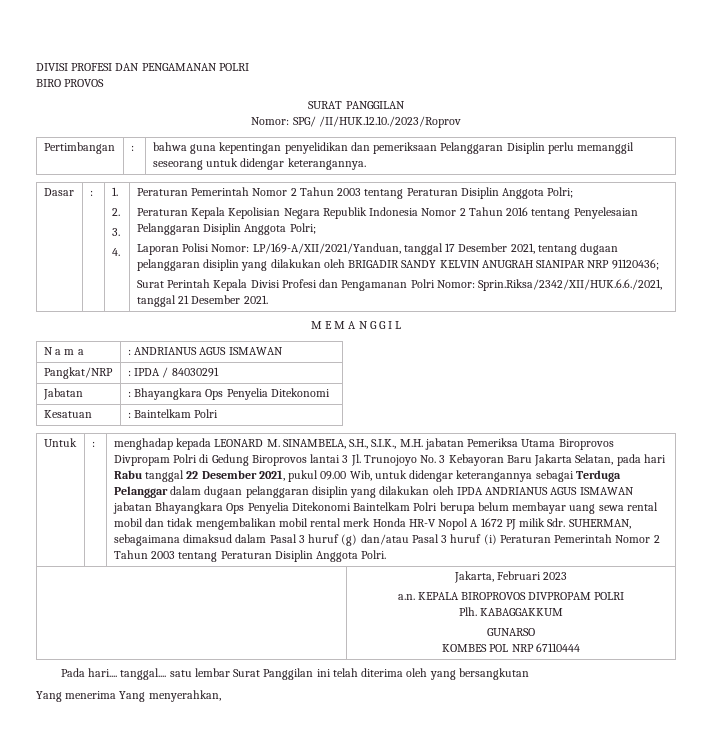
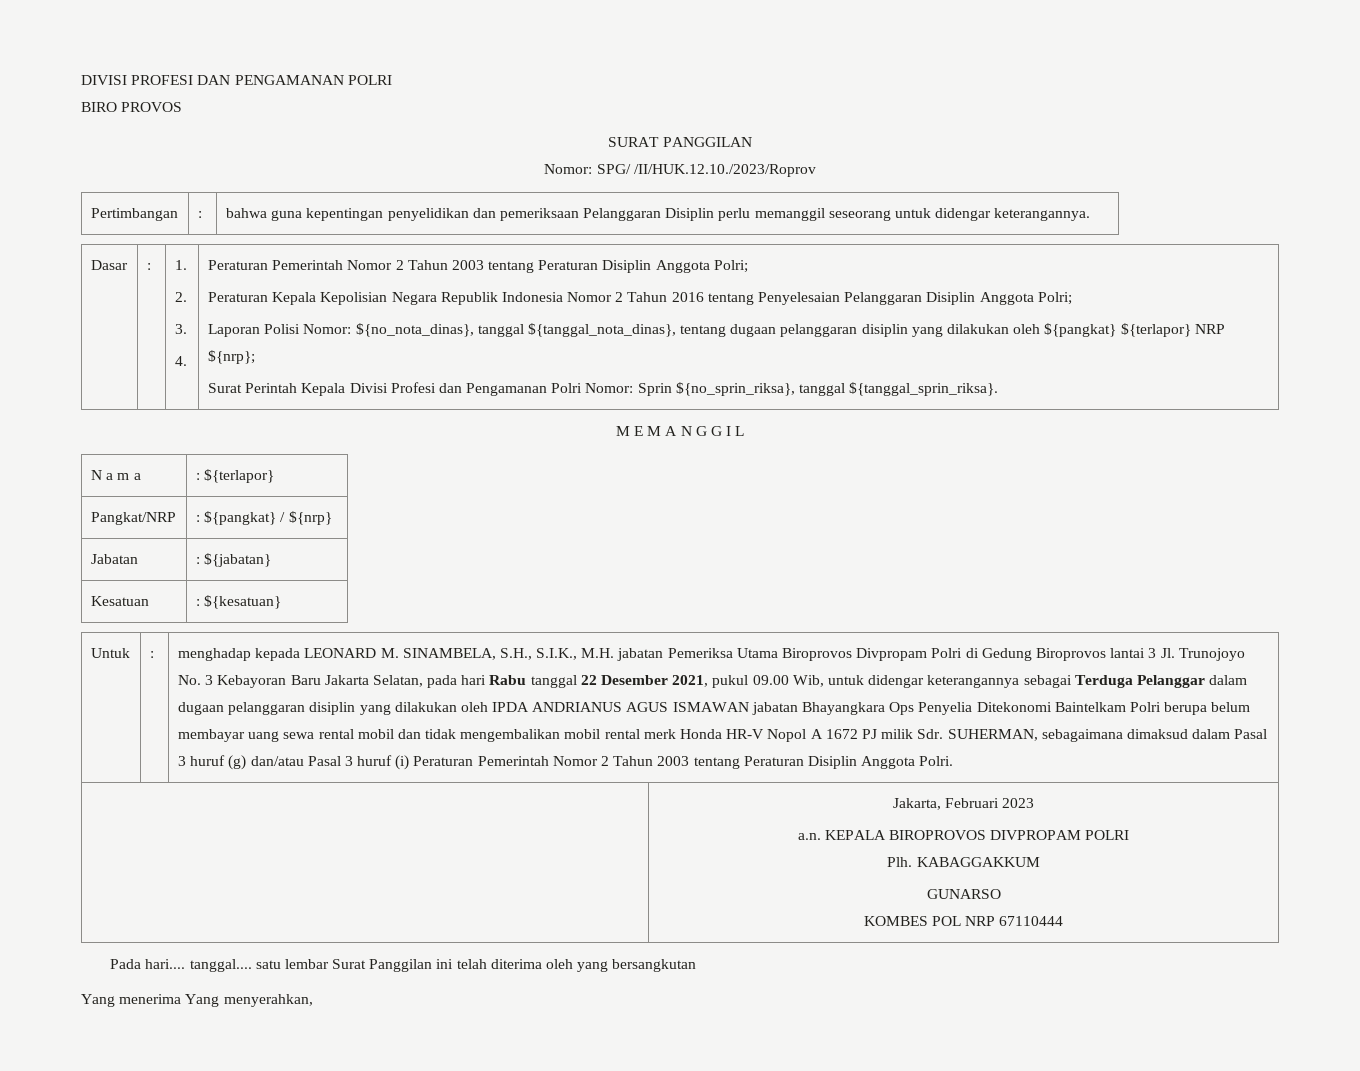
[252,243,535,255] LP/169-A/XII/2021/Yanduan, tanggal 17 Desember 2021, -> [355,323,676,337] ${no_nota_dinas}, tanggal ${tanggal_nota_dinas},
[348,259,659,270] BRIGADIR SANDY KELVIN ANUGRAH SIANIPAR NRP 91120436; -> [1044,323,1225,337] [207,350,255,364] ${pangkat} ${terlapor} NRP ${nrp};
[478,279,663,291] [136,295,268,307] Sprin.Riksa/2342/XII/HUK.6.6./2021, tanggal 21 Desember 2021. -> [637,382,999,396] Sprin ${no_sprin_riksa}, tanggal ${tanggal_sprin_riksa}.
[134,347,283,355] ANDRIANUS AGUS ISMAWAN -> [204,469,275,483] ${terlapor}
[134,367,219,378] IPDA / 84030291 -> [204,511,332,525] ${pangkat} / ${nrp}
[134,388,330,400] Bhayangkara Ops Penyelia Ditekonomi -> [204,553,272,567] ${jabatan}
[134,409,219,418] Baintelkam Polri -> [204,595,282,609] ${kesatuan}

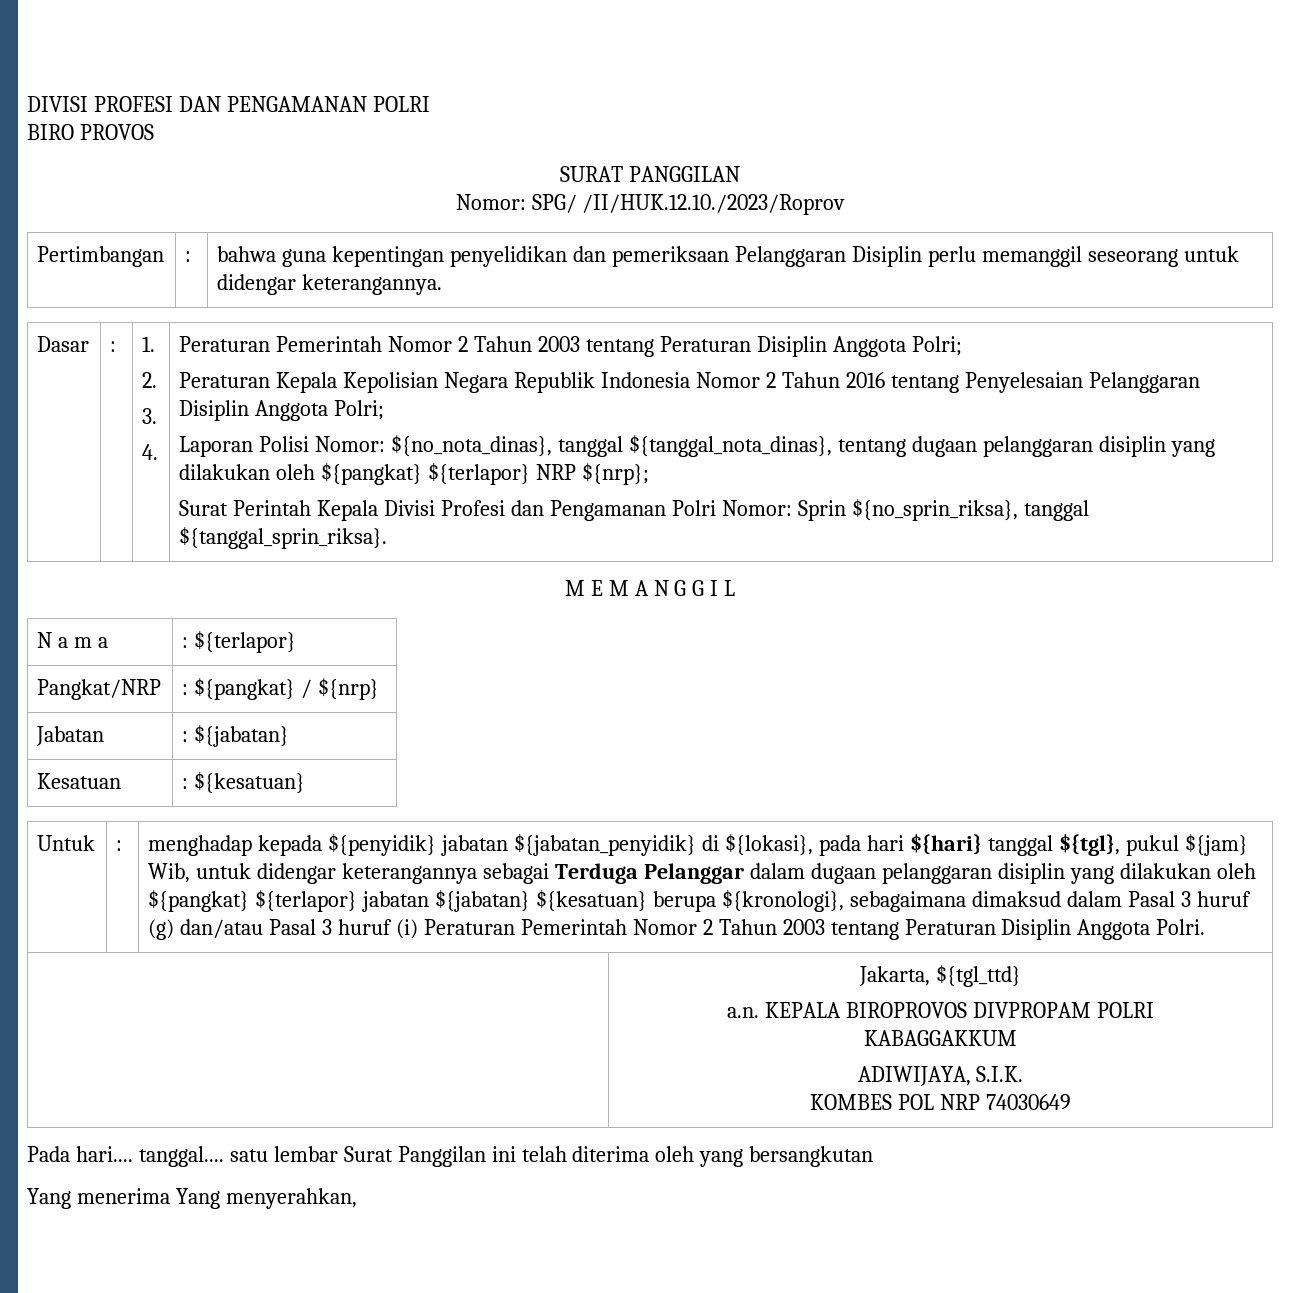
[304,648,1245,661] [177,675,789,688] LEONARD M. SINAMBELA, S.H., S.I.K., M.H. jabatan Pemeriksa Utama Biroprovos Divpropam Polri di Gedung Biroprovos lantai 3 Jl. Trunojoyo No. 3 Kebayoran Baru Jakarta Selatan, pada hari Rabu tanggal 22 Desember 2021, pukul 09.00 -> [328,834,1248,856] ${penyidik} jabatan ${jabatan_penyidik} di ${lokasi}, pada hari ${hari} tanggal ${tgl}, pukul ${jam}
[492,702,1251,715] [177,729,1038,742] IPDA ANDRIANUS AGUS ISMAWAN jabatan Bhayangkara Ops Penyelia Ditekonomi Baintelkam Polri berupa belum membayar uang sewa rental mobil dan tidak mengembalikan mobil rental merk Honda HR-V Nopol A 1672 PJ milik Sdr. SUHERMAN, -> [148,890,844,912] ${pangkat} ${terlapor} jabatan ${jabatan} ${kesatuan} berupa ${kronologi},
[945,798,1035,808] Februari 2023 -> [935,965,1021,987] ${tgl_ttd}
[887,857,913,867] Plh. -> (1154, 1010) none
[926,889,1001,899] GUNARSO -> [857,1066,1024,1086] ADIWIJAYA, S.I.K.
[999,916,1064,926] 67110444 -> [985,1094,1071,1110] 74030649

